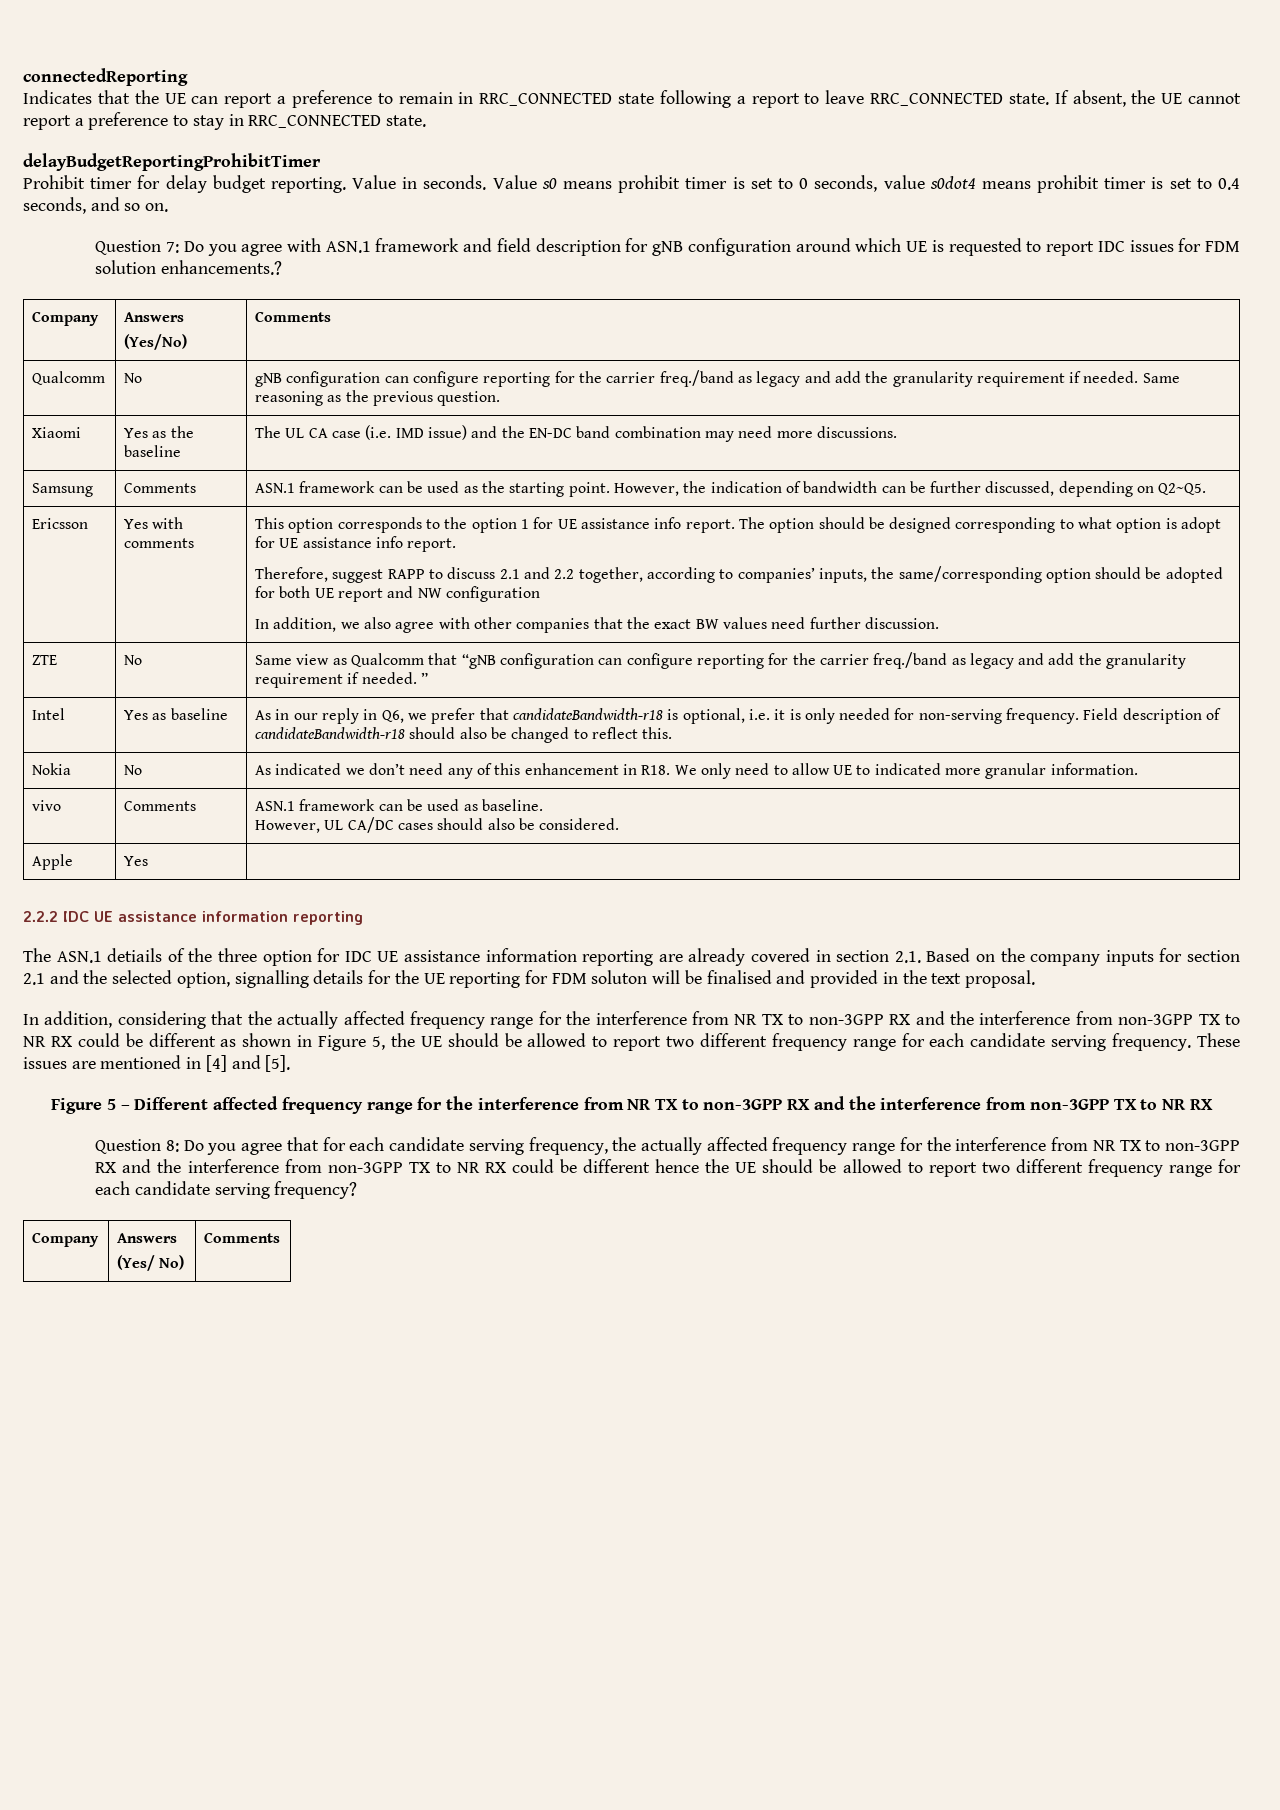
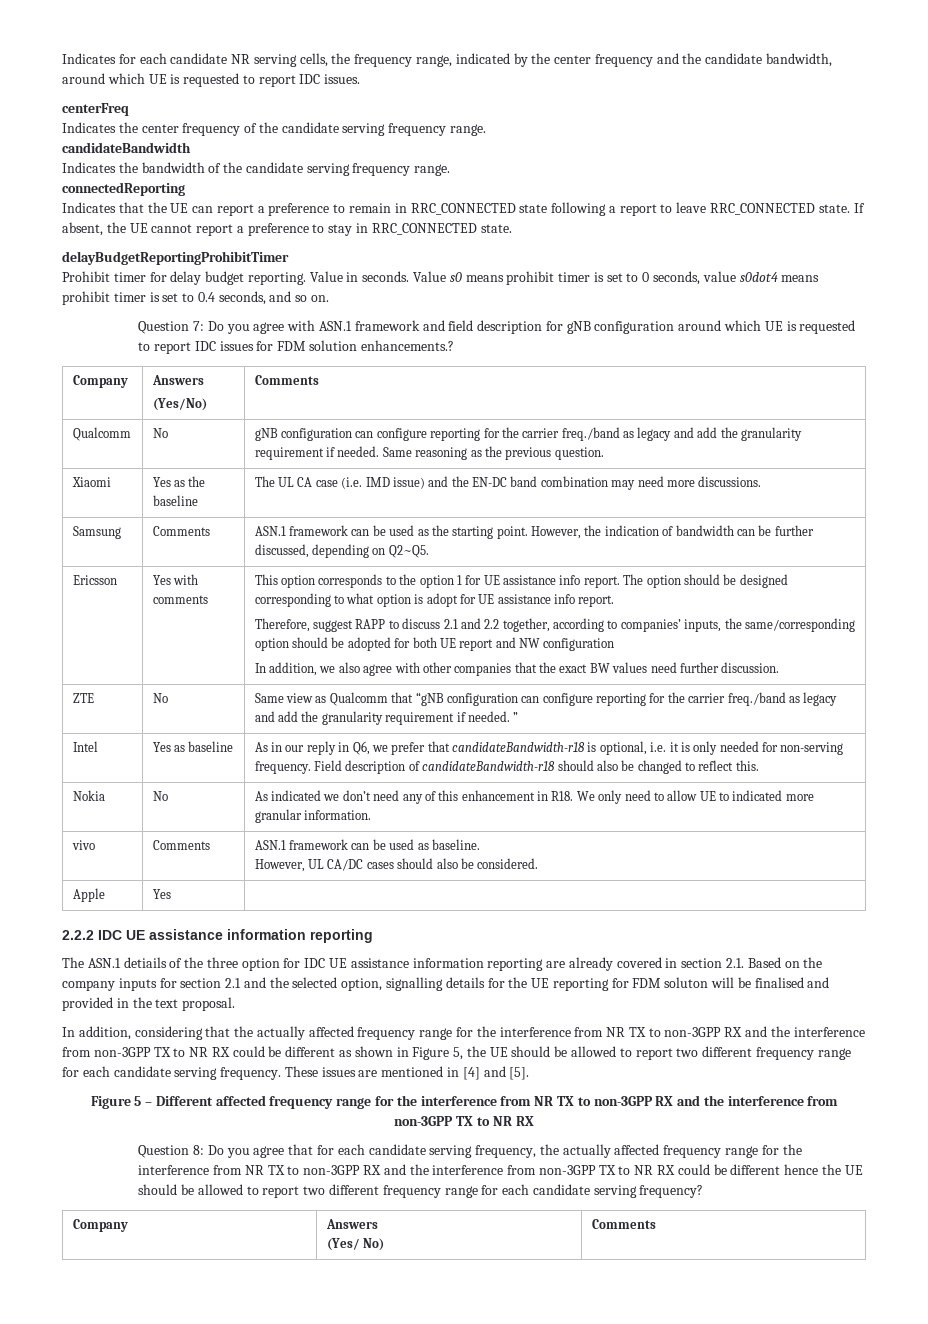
(23, 77) none -> [62,53,833,67] [62,73,361,87] [62,103,129,116] [62,122,487,136] [62,142,191,153] [62,162,451,176] Indicates for each candidate NR serving cells, the frequency range, indicated by the center frequency and the candidate bandwidth, around which UE is requested to report IDC issues. // centerFreq // Indicates the center frequency of the candidate serving frequency range. // candidateBandwidth // Indicates the bandwidth of the candidate serving frequency range. //

